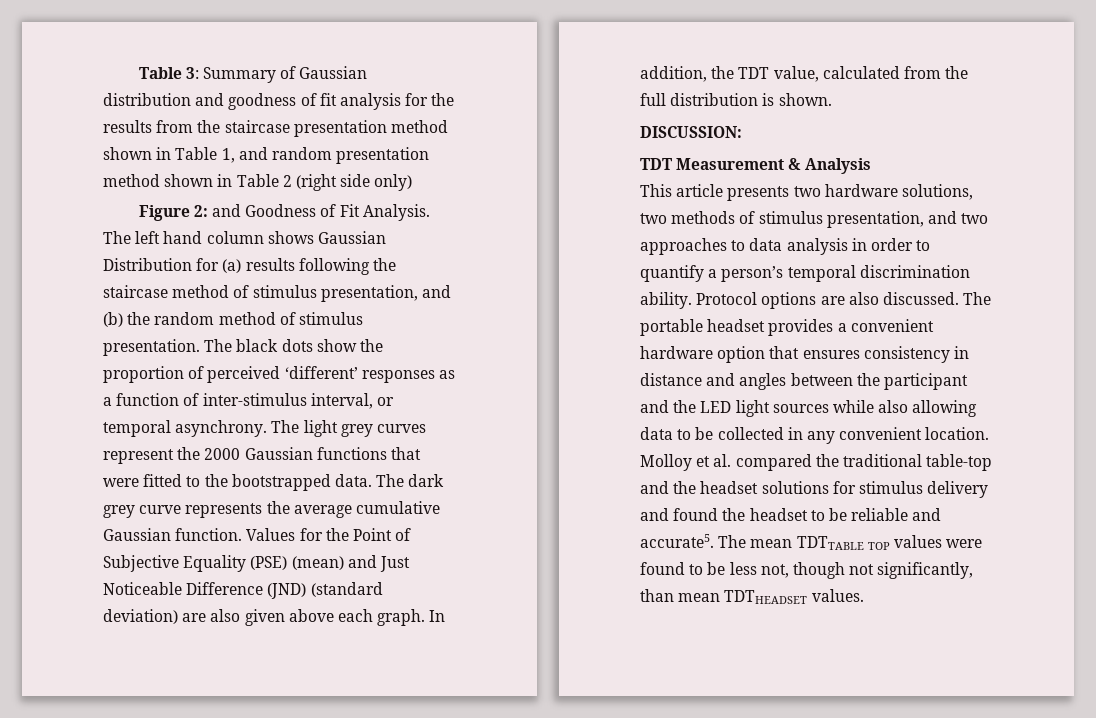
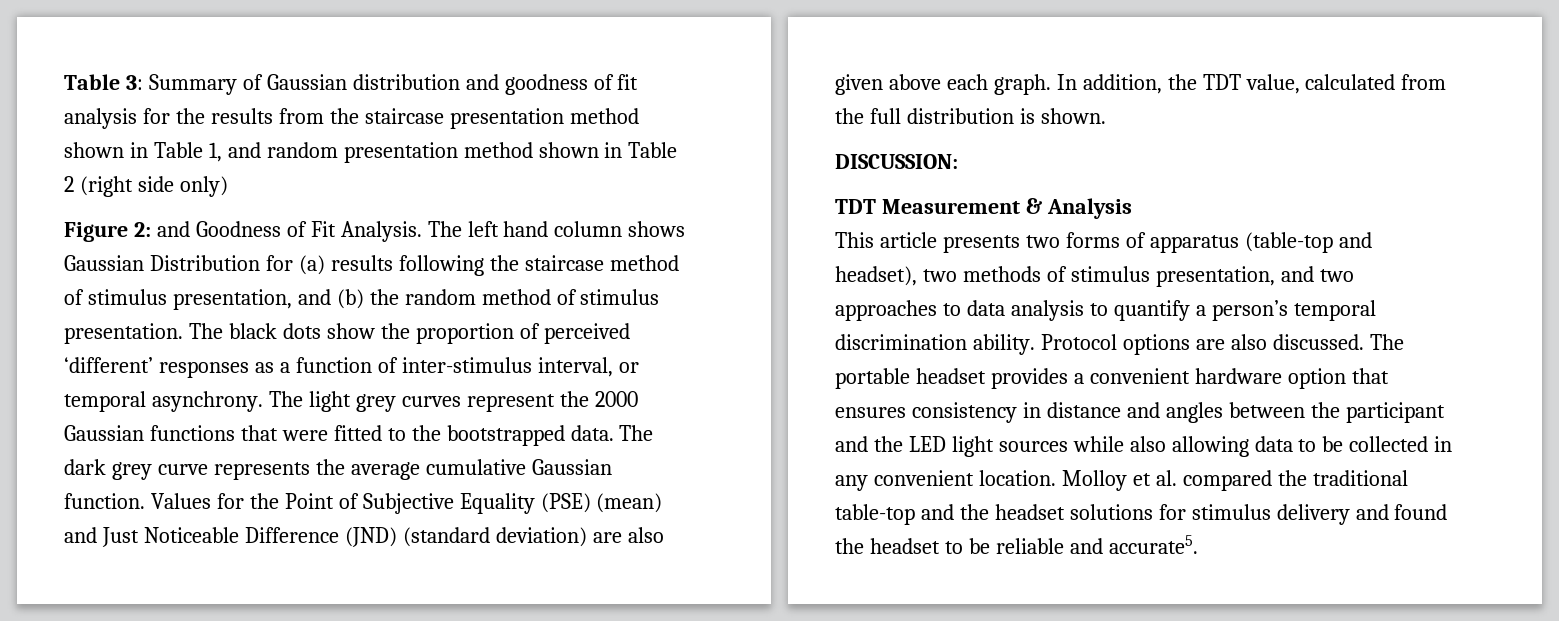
[824,184,973,200] hardware solutions, -> [1065,232,1372,253] [835,266,917,286] forms of apparatus (table-top and headset),
[851,238,913,251] in order -> (1084, 310) none
[718,535,983,550] [640,562,974,579] [640,589,864,604] The mean TDTTABLE TOP values were found to be less not, though not significantly, than mean TDTHEADSET values. -> (1198, 544) none

